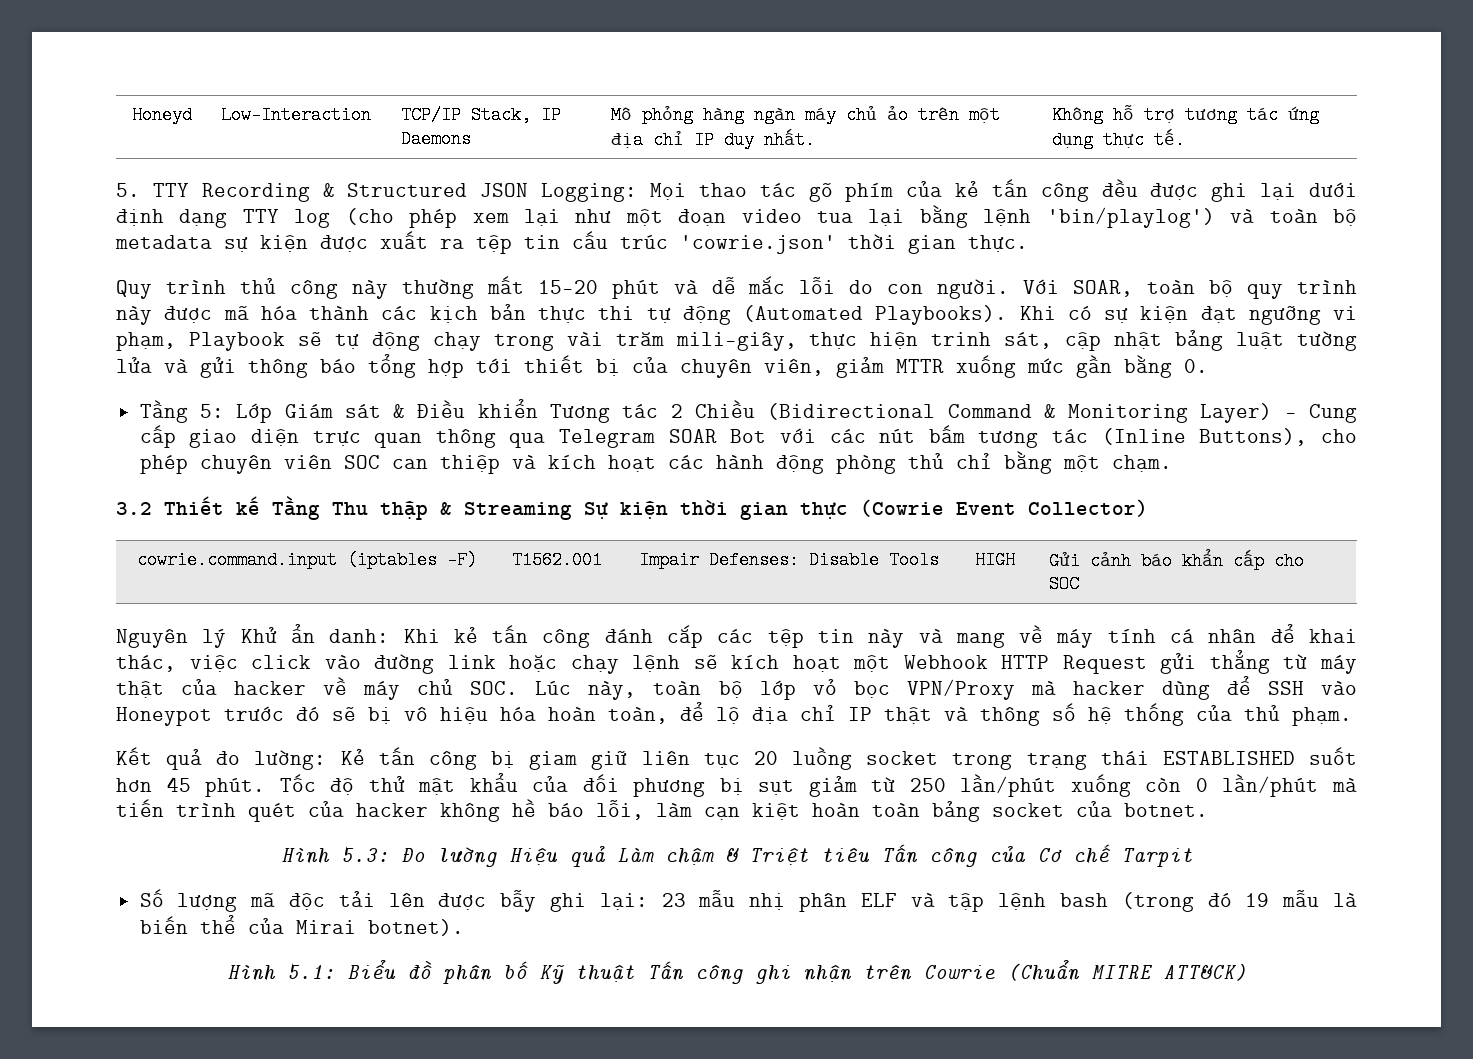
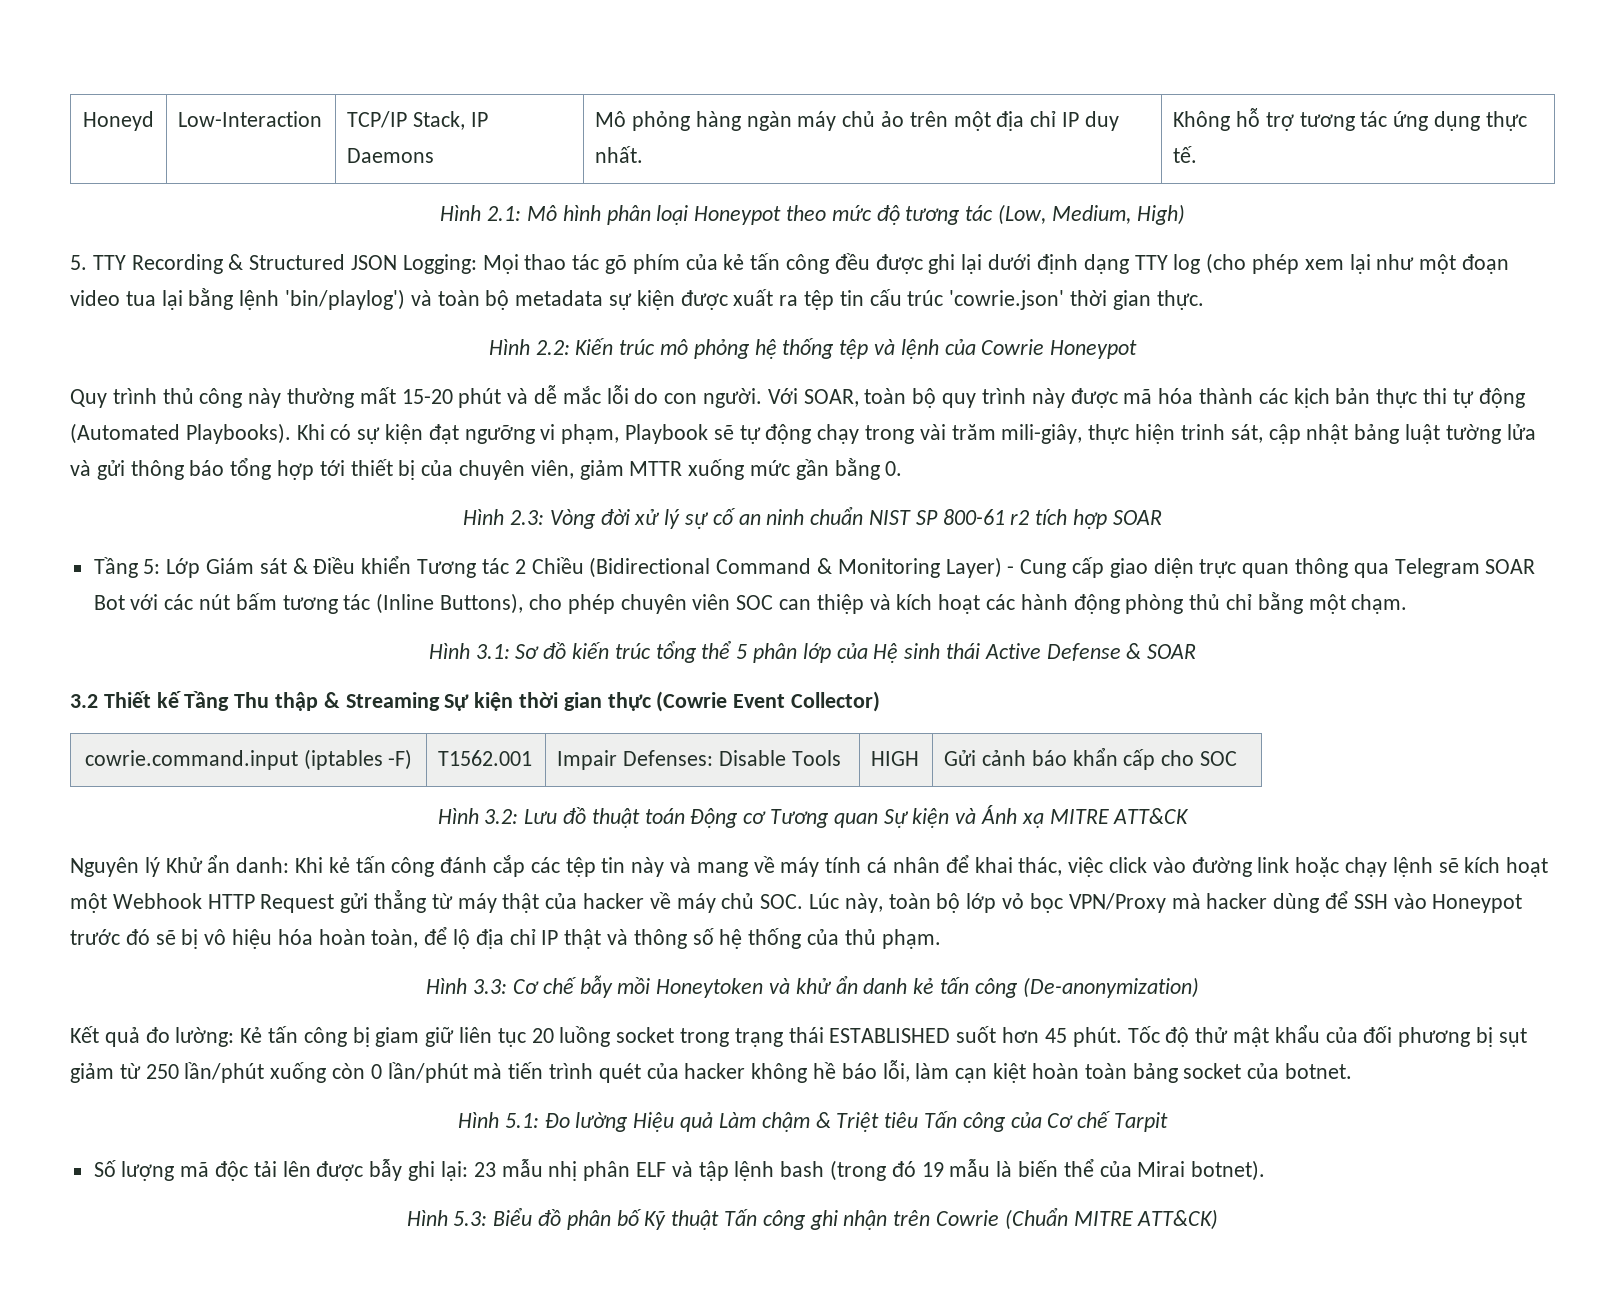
(1185, 138) none -> [440,204,1185,225] // Hình 2.1: Mô hình phân loại Honeypot theo mức độ tương tác (Low, Medium, High)
(1028, 243) none -> [488,338,1138,359] // Hình 2.2: Kiến trúc mô phỏng hệ thống tệp và lệnh của Cowrie Honeypot
(1208, 366) none -> [463,507,1162,529] // Hình 2.3: Vòng đời xử lý sự cố an ninh chuẩn NIST SP 800-61 r2 tích hợp SOAR
(1172, 463) none -> [428,641,1197,663] // Hình 3.1: Sơ đồ kiến trúc tổng thể 5 phân lớp của Hệ sinh thái Active Defense & SOAR
(1079, 584) none -> [437,805,1190,828] // Hình 3.2: Lưu đồ thuật toán Động cơ Tương quan Sự kiện và Ánh xạ MITRE ATT&CK
(1352, 716) none -> [426,975,1199,998] // Hình 3.3: Cơ chế bẫy mồi Honeytoken và khử ẩn danh kẻ tấn công (De-anonymization)
[340,845,389,862] 5.3: -> [504,1113,539,1128] 5.1:
[286,962,335,979] 5.1: -> [453,1211,488,1226] 5.3:

